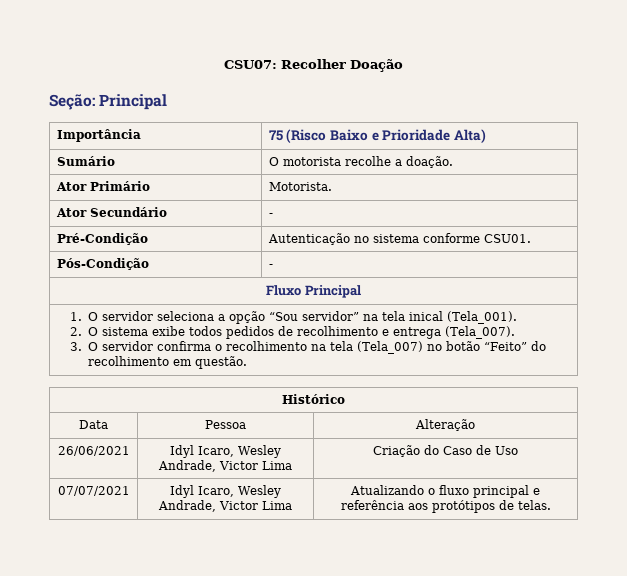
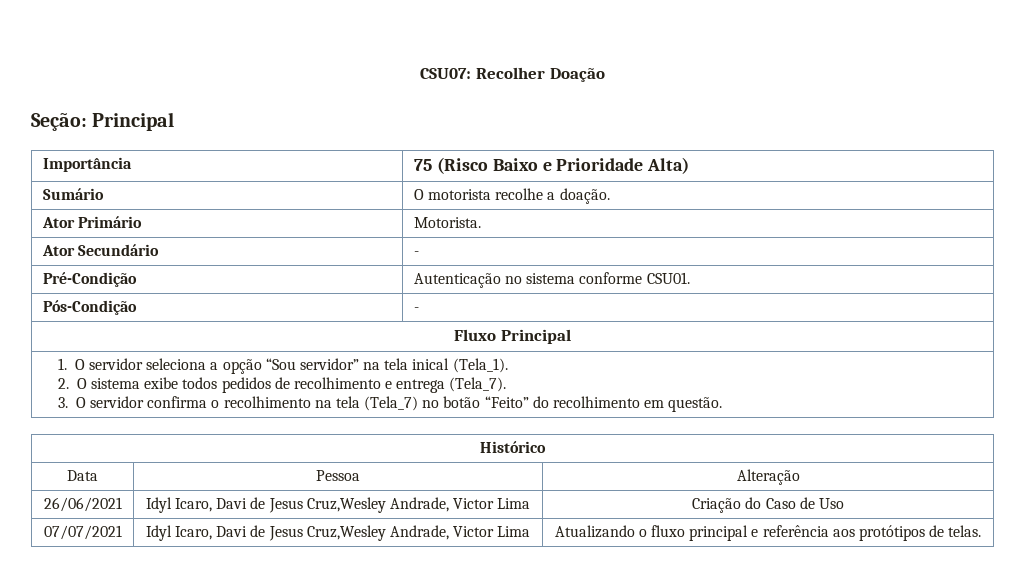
[446,311,517,324] (Tela_001). -> [452,358,508,373] (Tela_1).
[444,326,515,339] (Tela_007). -> [449,377,507,392] (Tela_7).
[356,341,423,354] (Tela_007) -> [364,396,419,411] (Tela_7)
[238,445,281,458] Wesley -> [216,497,386,513] Davi de Jesus Cruz,Wesley
[238,485,281,498] Wesley -> [216,525,386,541] Davi de Jesus Cruz,Wesley

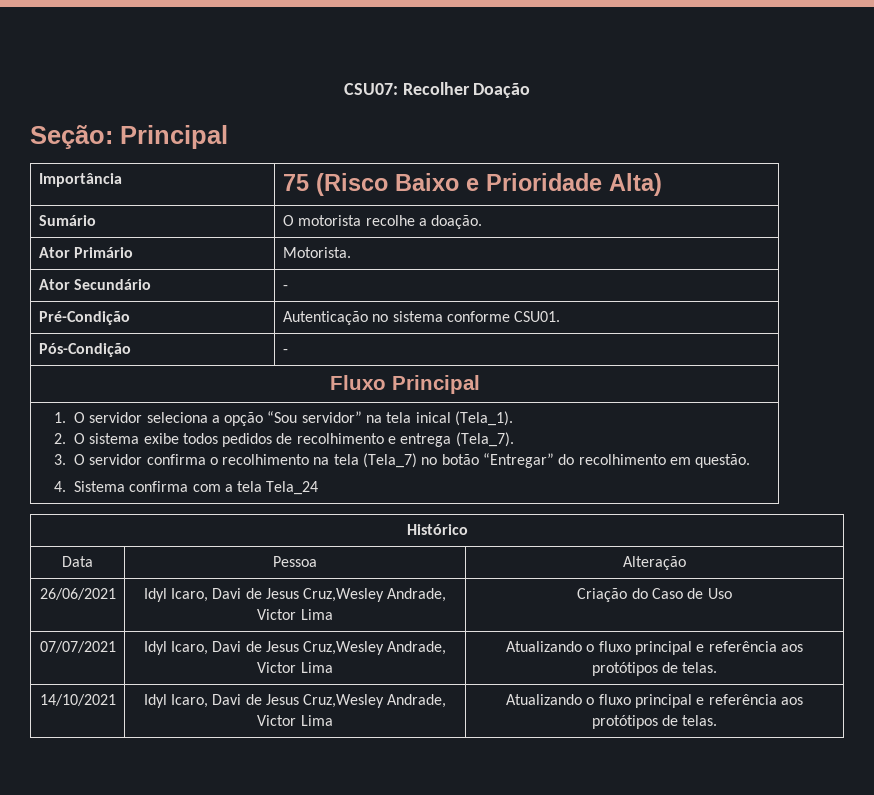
[484,396,529,408] “Feito” -> [483,453,555,468] “Entregar”
(723, 404) none -> [53,481,319,495] // 4. Sistema confirma com a tela Tela_24
(982, 531) none -> [39,694,116,706] [143,694,447,708] [257,715,333,726] [506,694,803,708] [591,715,718,729] // 14/10/2021 | Idyl Icaro, Davi de Jesus Cruz,Wesley Andrade, Victor Lima | Atualizando o fluxo principal e referência aos protótipos de telas.

